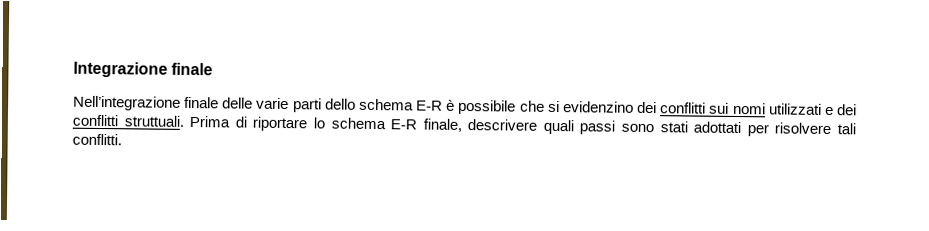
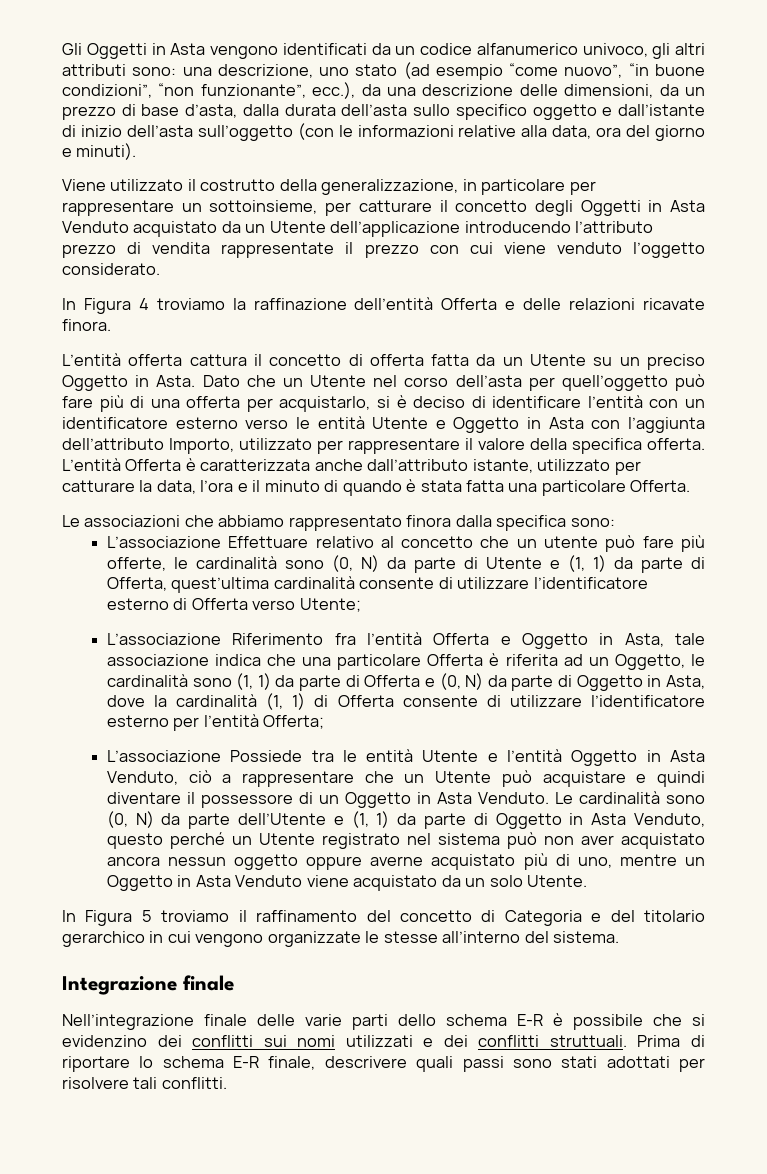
(73, 69) none -> [62,43,705,59] [62,62,705,80] [62,82,705,99] [62,104,706,120] [62,123,705,141] [62,143,137,160] [62,179,596,195] [62,200,706,216] [62,221,654,237] [62,242,706,258] [62,263,160,275] [62,297,706,314] [62,319,111,331] [62,353,705,370] [62,374,705,391] [62,395,705,412] [62,416,705,433] [62,438,705,454] [62,458,641,475] [62,479,691,496] [62,515,615,531] [106,535,705,552] [106,555,705,573] [106,576,648,593] [106,598,361,612] [106,632,705,649] [106,653,705,670] [106,673,705,691] [106,693,705,710] [106,714,325,731] [106,749,705,766] [106,770,705,787] [106,791,705,808] [106,811,705,829] [106,832,705,849] [106,853,706,870] [106,875,587,891] [62,910,705,926] [62,931,620,947] Gli Oggetti in Asta vengono identificati da un codice alfanumerico univoco, gli altri attributi sono: una descrizione, uno stato (ad esempio “come nuovo”, “in buone condizioni”, “non funzionante”, ecc.), da una descrizione delle dimensioni, da un prezzo di base d’asta, dalla durata dell’asta sullo specifico oggetto e dall’istante di inizio dell’asta sull’oggetto (con le informazioni relative alla data, ora del giorno e minuti). // Viene utilizzato il costrutto della generalizzazione, in particolare per rappresentare un sottoinsieme, per catturare il concetto degli Oggetti in Asta Venduto acquistato da un Utente dell’applicazione introducendo l’attributo prezzo di vendita rappresentate il prezzo con cui viene venduto l’oggetto considerato. // In Figura 4 troviamo la raffinazione dell’entità Offerta e delle relazioni ricavate finora. // L’entità offerta cattura il concetto di offerta fatta da un Utente su un preciso Oggetto in Asta. Dato che un Utente nel corso dell’asta per quell’oggetto può fare più di una offerta per acquistarlo, si è deciso di identificare l’entità con un identificatore esterno verso le entità Utente e Oggetto in Asta con l’aggiunta dell’attributo Importo, utilizzato per rappresentare il valore della specifica offerta. L’entità Offerta è caratterizzata anche dall’attributo istante, utilizzato per catturare la data, l’ora e il minuto di quando è stata fatta una particolare Offerta. // Le associazioni che abbiamo rappresentato finora dalla specifica sono: // L’associazione Effettuare relativo al concetto che un utente può fare più offerte, le cardinalità sono (0, N) da parte di Utente e (1, 1) da parte di Offerta, quest’ultima cardinalità consente di utilizzare l’identificatore esterno di Offerta verso Utente; // L’associazione Riferimento fra l’entità Offerta e Oggetto in Asta, tale associazione indica che una particolare Offerta è riferita ad un Oggetto, le cardinalità sono (1, 1) da parte di Offerta e (0, N) da parte di Oggetto in Asta, dove la cardinalità (1, 1) di Offerta consente di utilizzare l’identificatore esterno per l’entità Offerta; // L’associazione Possiede tra le entità Utente e l’entità Oggetto in Asta Venduto, ciò a rappresentare che un Utente può acquistare e quindi diventare il possessore di un Oggetto in Asta Venduto. Le cardinalità sono (0, N) da parte dell’Utente e (1, 1) da parte di Oggetto in Asta Venduto, questo perché un Utente registrato nel sistema può non aver acquistato ancora nessun oggetto oppure averne acquistato più di uno, mentre un Oggetto in Asta Venduto viene acquistato da un solo Utente. // In Figura 5 troviamo il raffinamento del concetto di Categoria e del titolario gerarchico in cui vengono organizzate le stesse all’interno del sistema. //

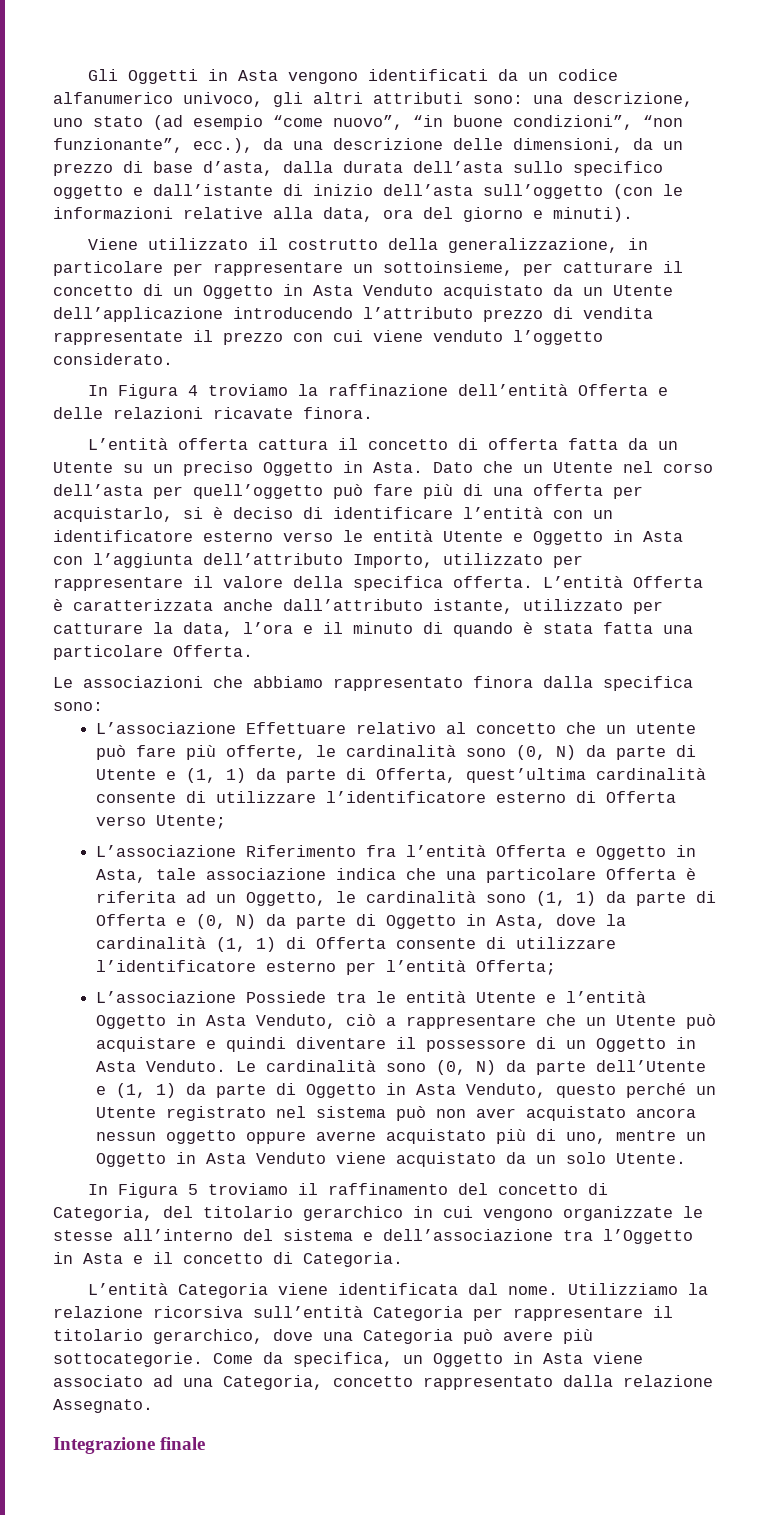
[534,200,641,216] degli Oggetti -> [143,284,273,299] di un Oggetto
[504,910,602,926] Categoria e -> [53,1206,153,1221] Categoria,
[553,931,620,943] [62,975,234,995] [62,1013,705,1030] [62,1035,705,1047] [62,1056,705,1072] [62,1077,227,1089] sistema. // Integrazione finale // Nell’integrazione finale delle varie parti dello schema E-R è possibile che si evidenzino dei conflitti sui nomi utilizzati e dei conflitti struttuali. Prima di riportare lo schema E-R finale, descrivere quali passi sono stati adottati per risolvere tali conflitti. -> [283,1229,693,1244] [53,1252,403,1267] [88,1283,709,1298] [53,1306,673,1321] [53,1329,593,1344] [53,1352,643,1367] [53,1375,713,1390] [53,1399,153,1413] [53,1437,206,1454] sistema e dell’associazione tra l’Oggetto in Asta e il concetto di Categoria. // L’entità Categoria viene identificata dal nome. Utilizziamo la relazione ricorsiva sull’entità Categoria per rappresentare il titolario gerarchico, dove una Categoria può avere più sottocategorie. Come da specifica, un Oggetto in Asta viene associato ad una Categoria, concetto rappresentato dalla relazione Assegnato. // Integrazione finale

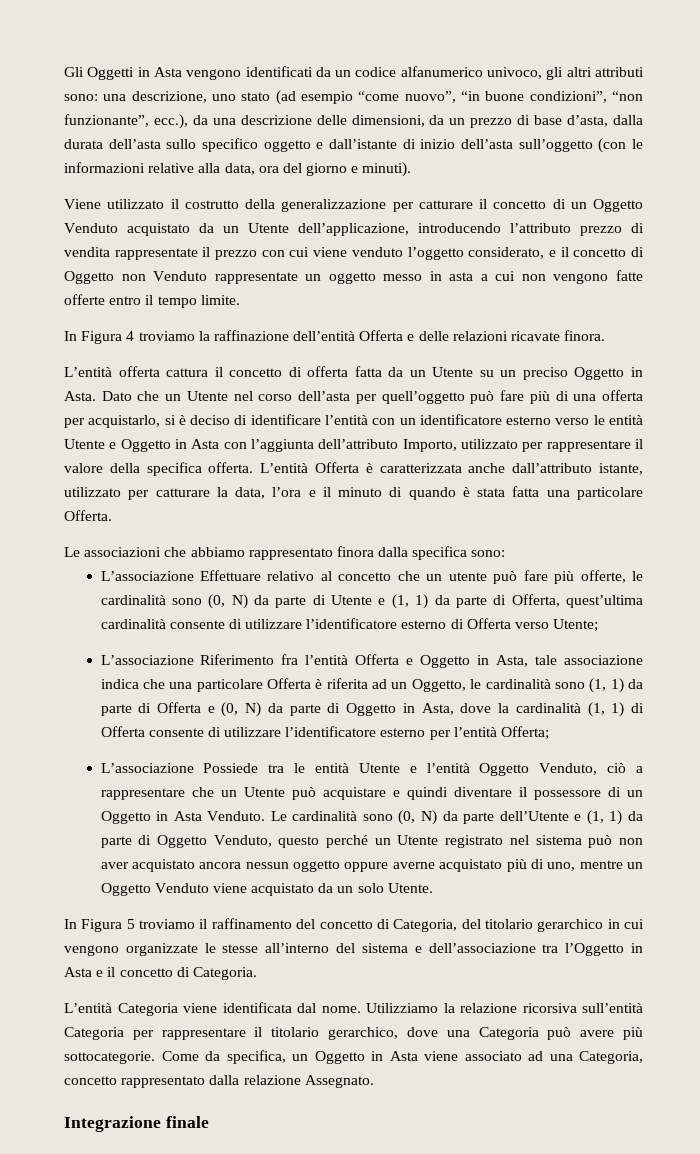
[448,238,649,253] [53,261,513,276] generalizzazione, in particolare per rappresentare un sottoinsieme, -> [281,199,387,212] generalizzazione
[283,284,353,296] in Asta -> (643, 205) none
[53,307,223,322] dell’applicazione -> [298,223,409,236] dell’applicazione,
[53,353,173,365] considerato. -> [468,247,644,259] [64,270,644,284] [64,294,240,308] considerato, e il concetto di Oggetto non Venduto rappresentate un oggetto messo in asta a cui non vengono fatte offerte entro il tempo limite.
[175,1014,246,1026] in Asta -> (530, 769) none
[385,1083,456,1095] in Asta -> (207, 841) none
[175,1152,246,1164] in Asta -> (151, 889) none

